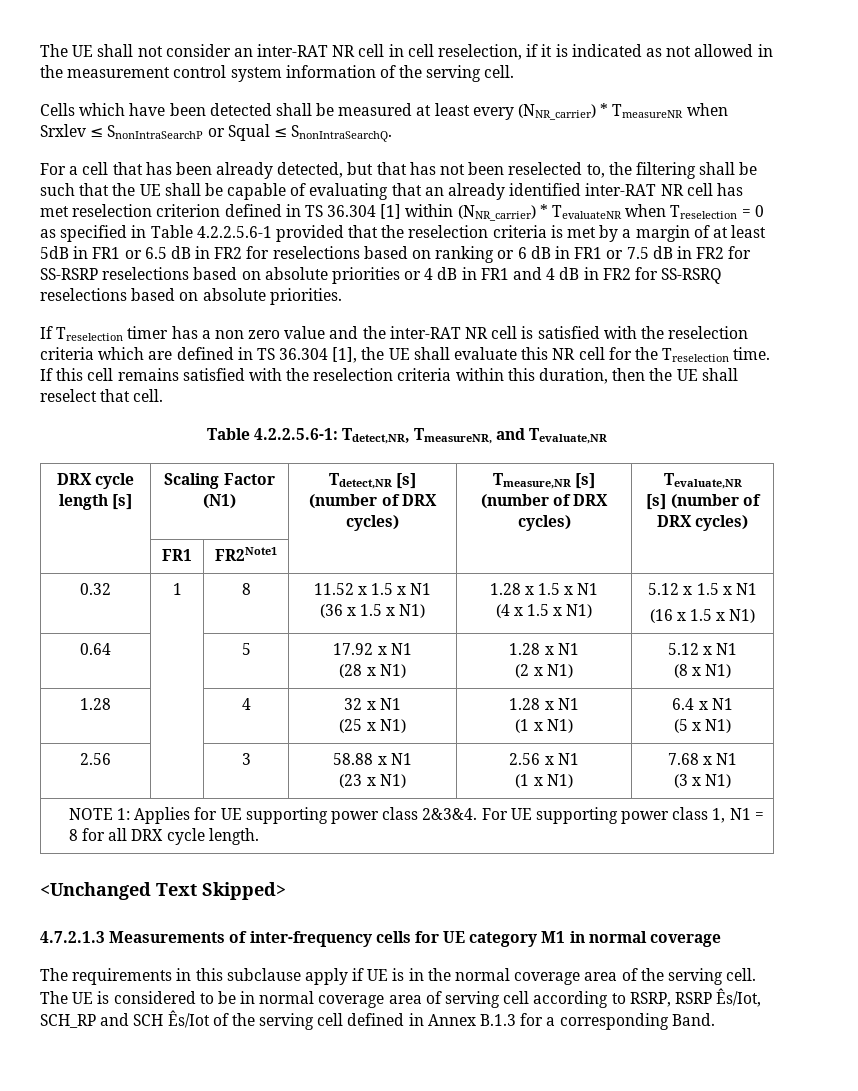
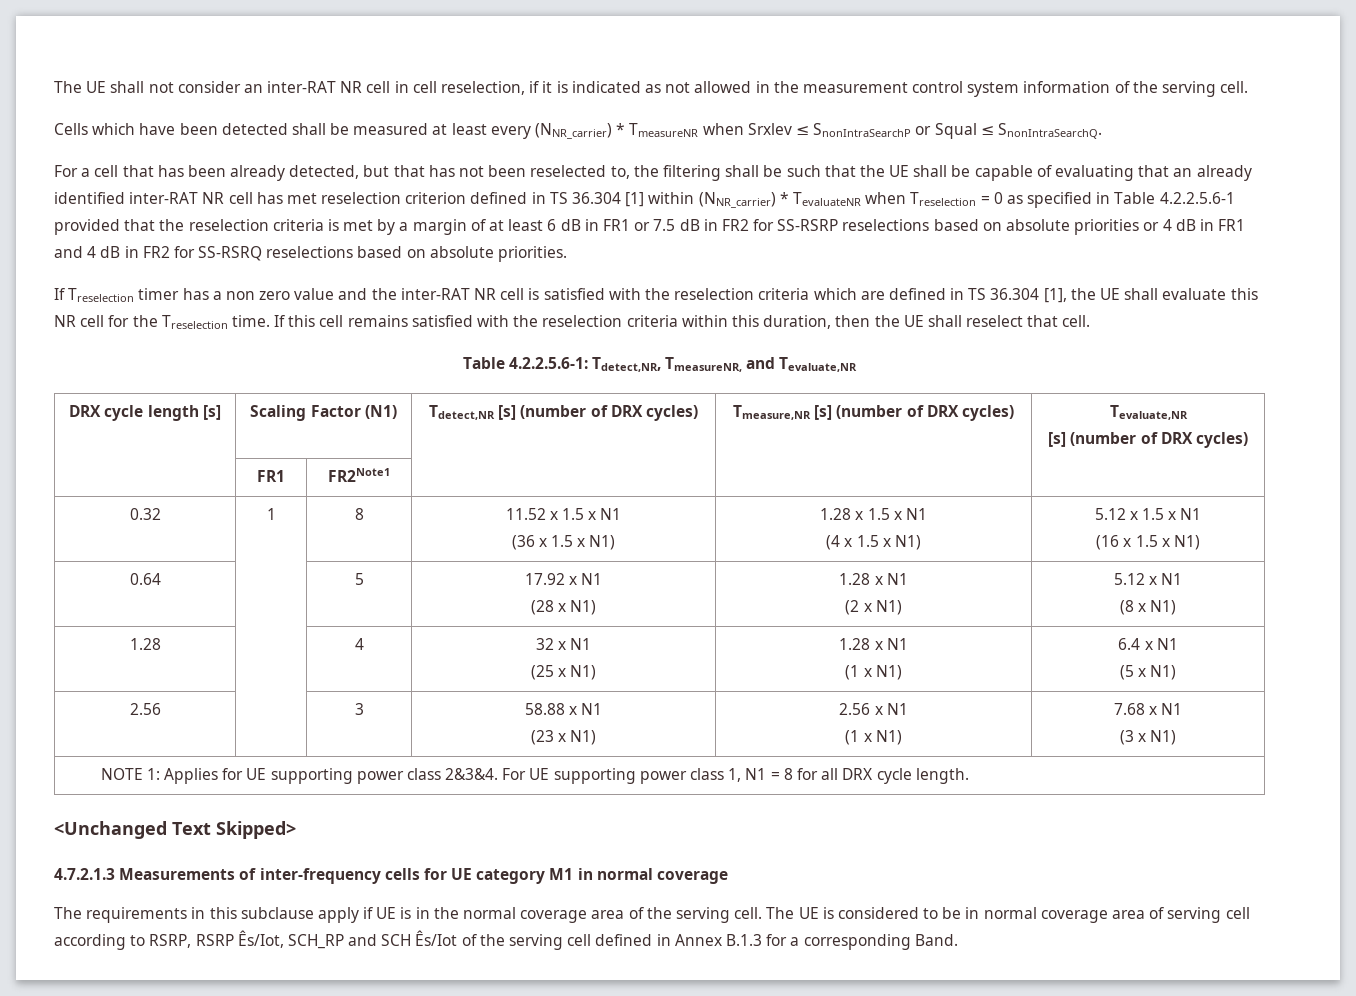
[40,246,515,263] 5dB in FR1 or 6.5 dB in FR2 for reselections based on ranking or -> (544, 225) none

